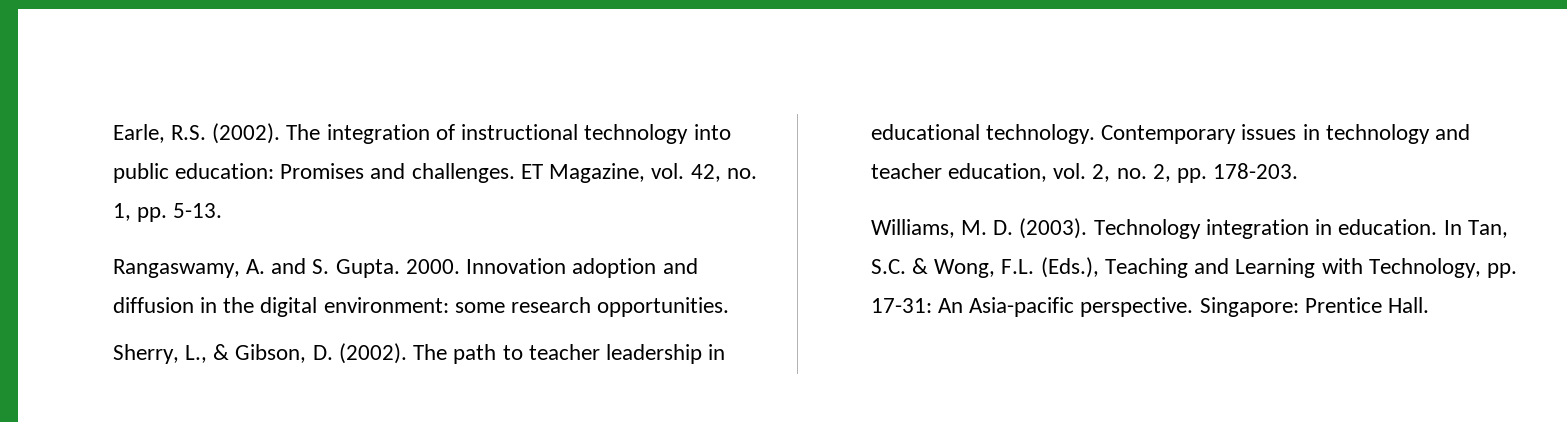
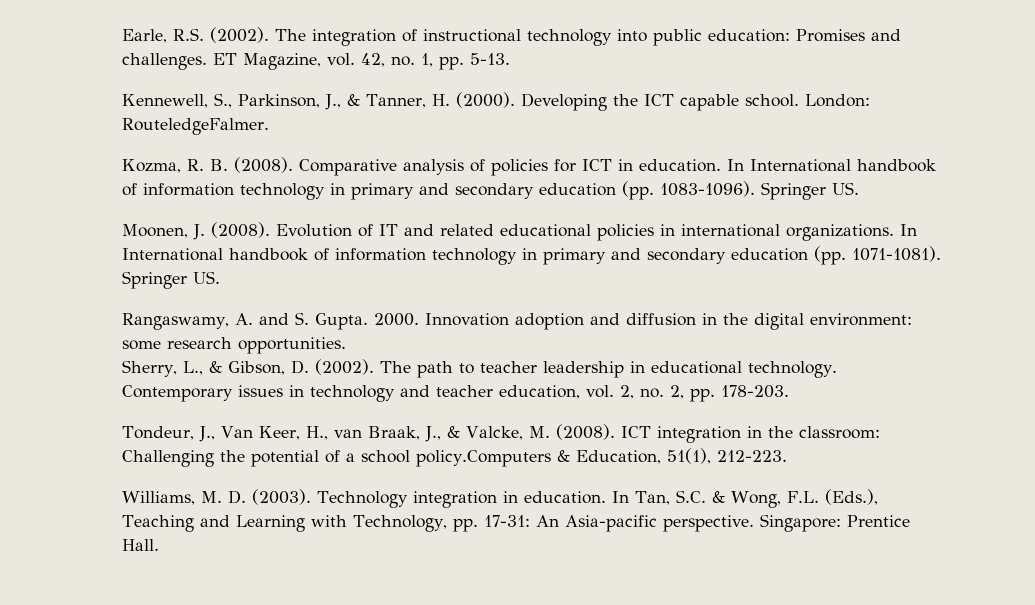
(223, 210) none -> [121,92,870,111] [121,118,269,135] [121,157,936,176] [121,181,859,200] [121,222,917,241] [121,246,941,265] [121,271,220,289] // Kennewell, S., Parkinson, J., & Tanner, H. (2000). Developing the ICT capable school. London: RouteledgeFalmer. // Kozma, R. B. (2008). Comparative analysis of policies for ICT in education. In International handbook of information technology in primary and secondary education (pp. 1083-1096). Springer US. // Moonen, J. (2008). Evolution of IT and related educational policies in international organizations. In International handbook of information technology in primary and secondary education (pp. 1071-1081). Springer US.
(1299, 171) none -> [121,424,880,443] [121,448,787,467] // Tondeur, J., Van Keer, H., van Braak, J., & Valcke, M. (2008). ICT integration in the classroom: Challenging the potential of a school policy.Computers & Education, 51(1), 212-223.

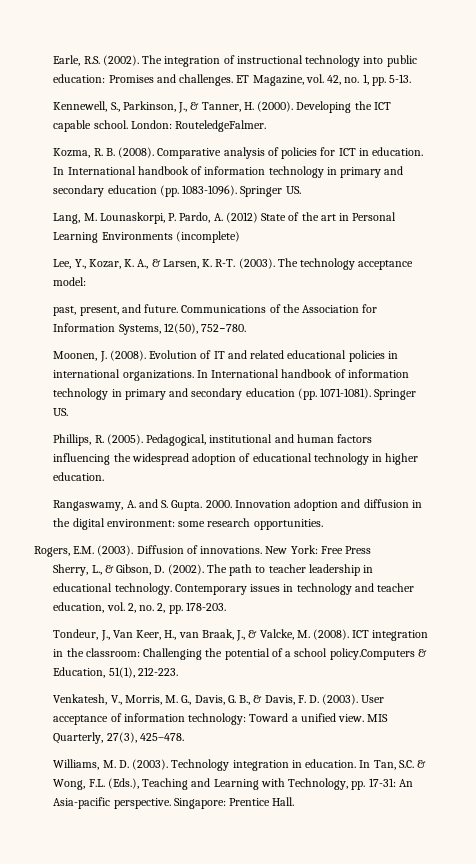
(859, 188) none -> [53,212,397,224] [53,231,240,243] [53,258,414,270] [53,277,87,286] [53,304,378,316] [53,323,247,335] // Lang, M. Lounaskorpi, P. Pardo, A. (2012) State of the art in Personal Learning Environments (incomplete) // Lee, Y., Kozar, K. A., & Larsen, K. R-T. (2003). The technology acceptance model: // past, present, and future. Communications of the Association for Information Systems, 12(50), 752−780.
(220, 277) none -> [53,434,373,446] [53,453,419,465] [53,472,105,481] // Phillips, R. (2005). Pedagogical, institutional and human factors influencing the widespread adoption of educational technology in higher education.
(346, 345) none -> [34,545,372,557] // Rogers, E.M. (2003). Diffusion of innovations. New York: Free Press
(787, 456) none -> [53,694,385,705] [53,713,389,725] [53,732,184,744] // Venkatesh, V., Morris, M. G., Davis, G. B., & Davis, F. D. (2003). User acceptance of information technology: Toward a unified view. MIS Quarterly, 27(3), 425–478.

